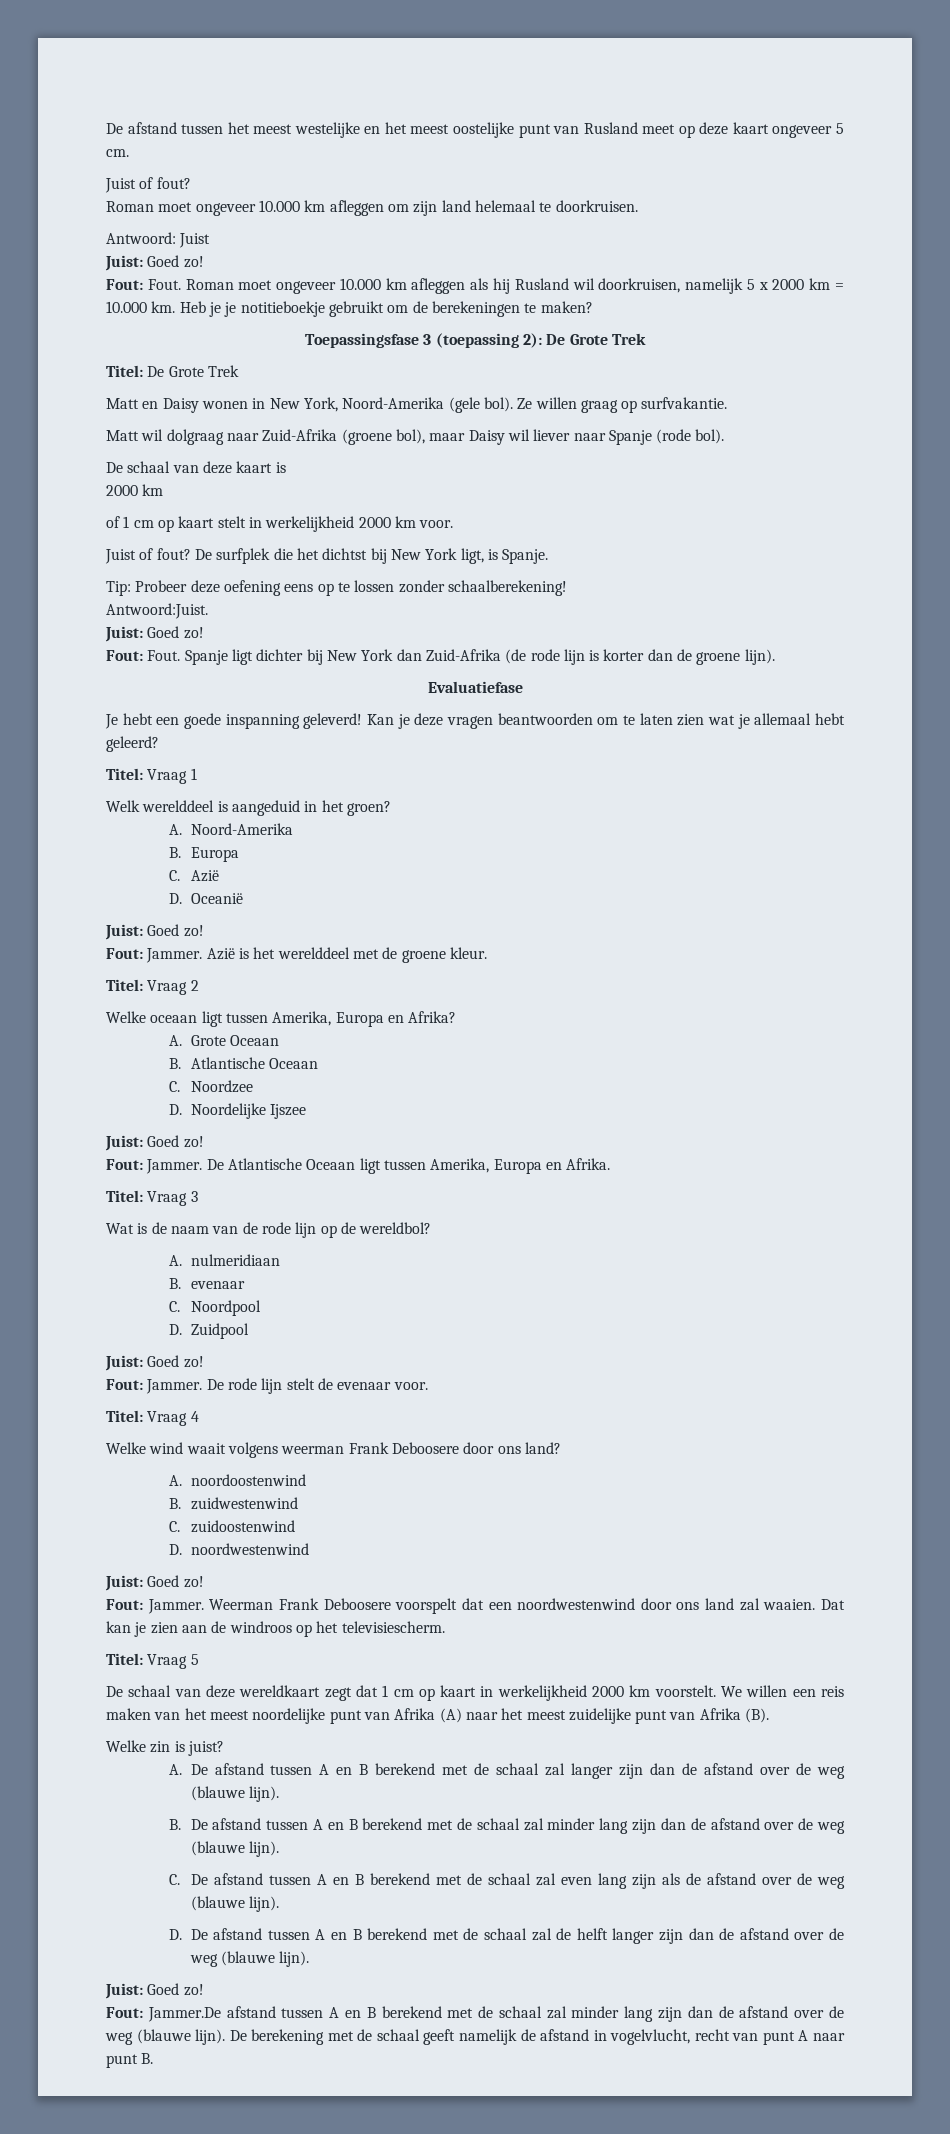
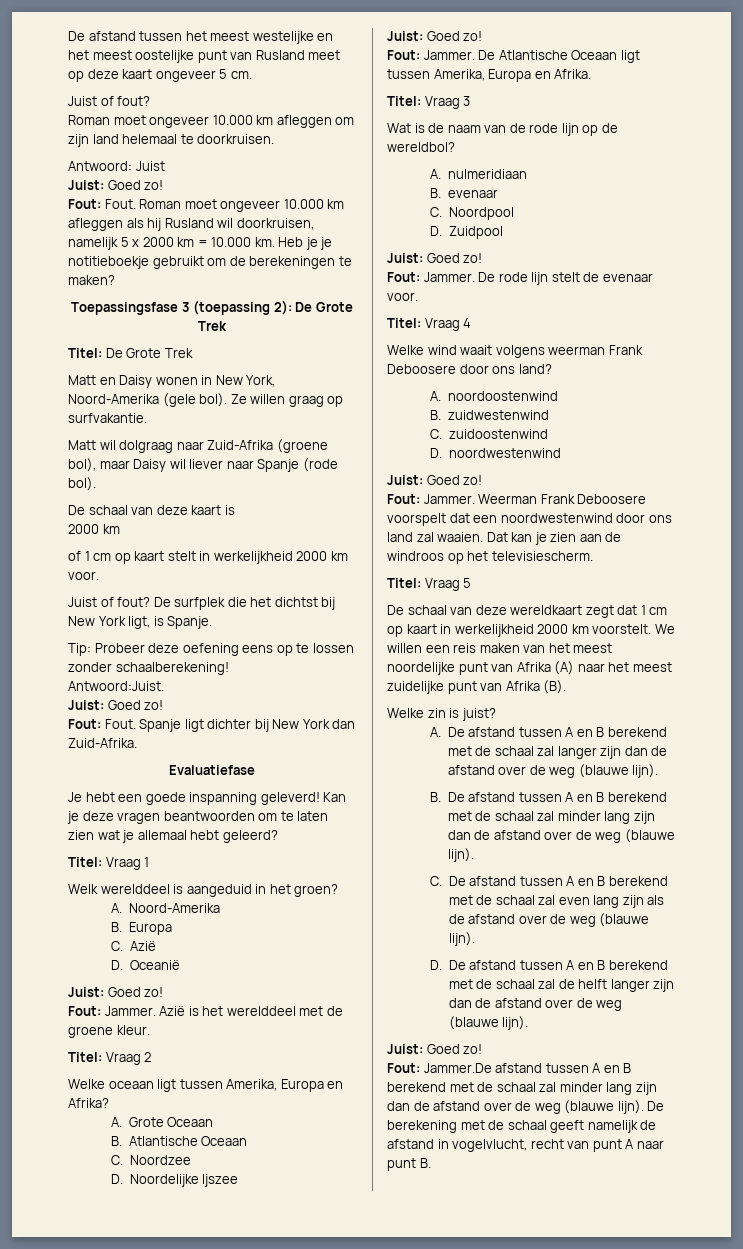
[425,649,775,665] Zuid-Afrika (de rode lijn is korter dan de groene lijn). -> [68,738,137,748] Zuid-Afrika.

